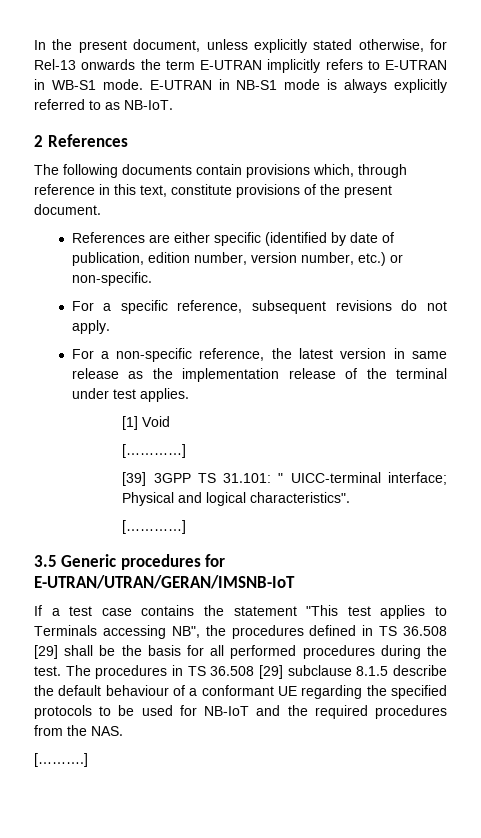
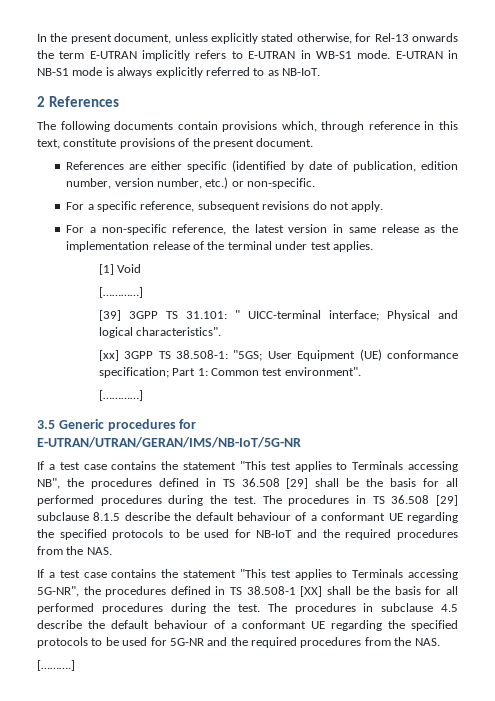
(351, 497) none -> [98,349,458,361] [98,367,361,378] // [xx] 3GPP TS 38.508-1: "5GS; User Equipment (UE) conformance specification; Part 1: Common test environment".
[34,575,295,589] E-UTRAN/UTRAN/GERAN/IMSNB-IoT -> [37,437,301,448] E-UTRAN/UTRAN/GERAN/IMS/NB-IoT/5G-NR
(123, 731) none -> [37,569,458,580] [37,586,459,597] [37,603,458,614] [37,620,458,631] [37,637,440,648] // If a test case contains the statement "This test applies to Terminals accessing 5G-NR", the procedures defined in TS 38.508-1 [XX] shall be the basis for all performed procedures during the test. The procedures in subclause 4.5 describe the default behaviour of a conformant UE regarding the specified protocols to be used for 5G-NR and the required procedures from the NAS.

